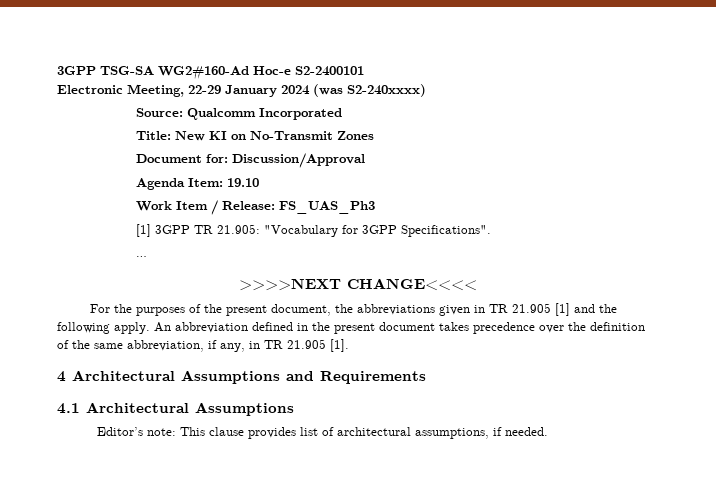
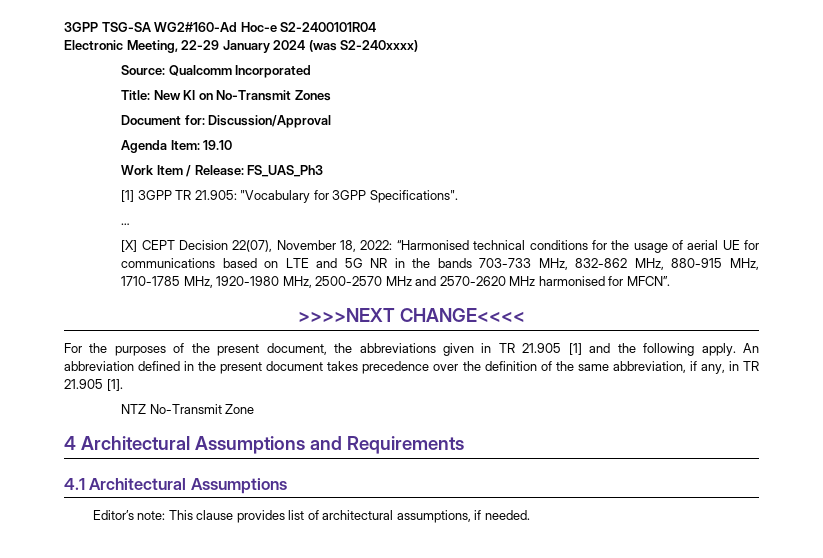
[295,66,364,76] S2-2400101 -> [280,22,377,32] S2-2400101R04
(148, 256) none -> [121,240,760,253] [121,258,760,270] [121,276,670,288] // [X] CEPT Decision 22(07), November 18, 2022: “Harmonised technical conditions for the usage of aerial UE for communications based on LTE and 5G NR in the bands 703-733 MHz, 832-862 MHz, 880-915 MHz, 1710-1785 MHz, 1920-1980 MHz, 2500-2570 MHz and 2570-2620 MHz harmonised for MFCN”.
(349, 345) none -> [121,404,255,414] // NTZ No-Transmit Zone

